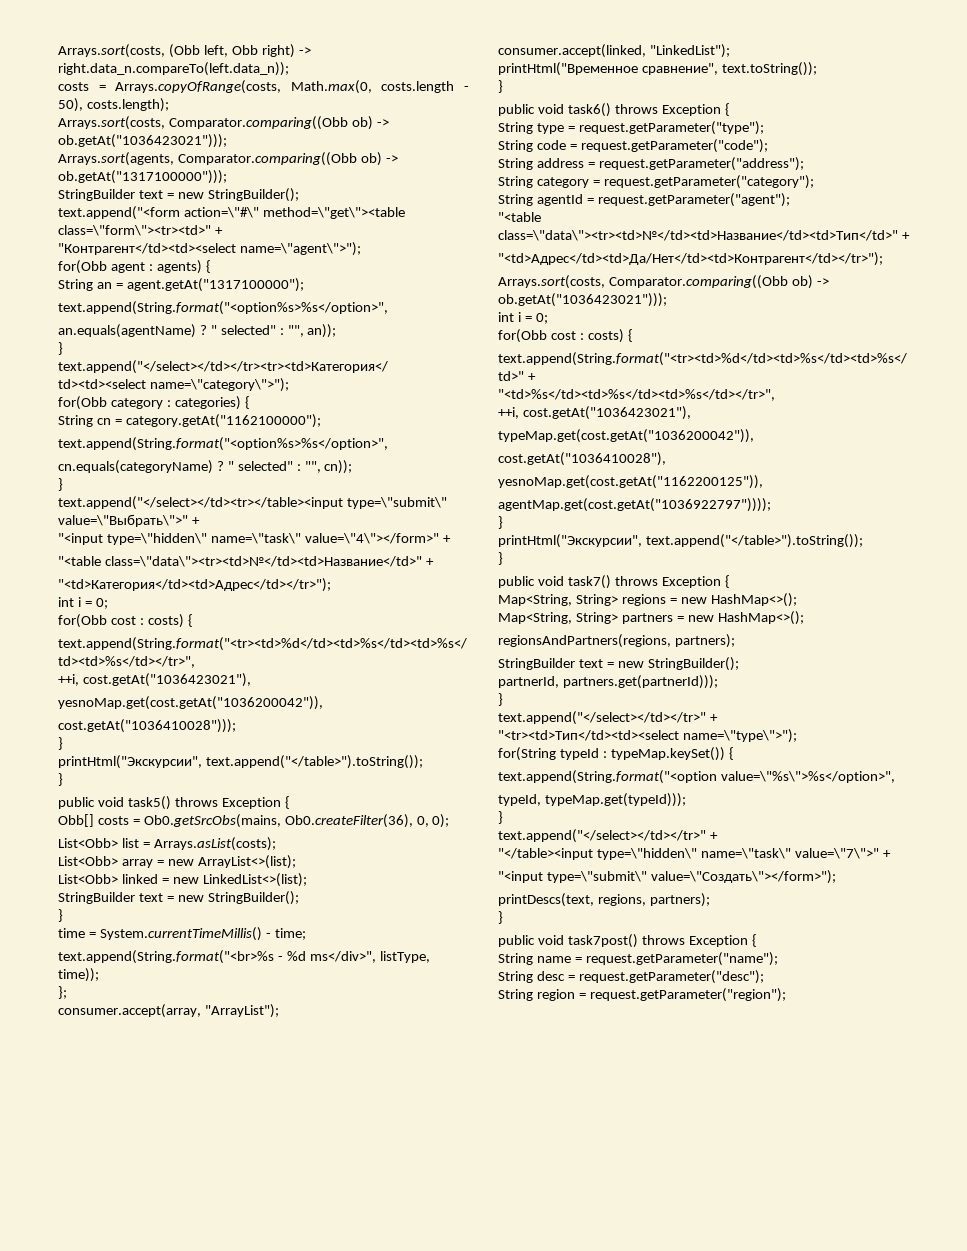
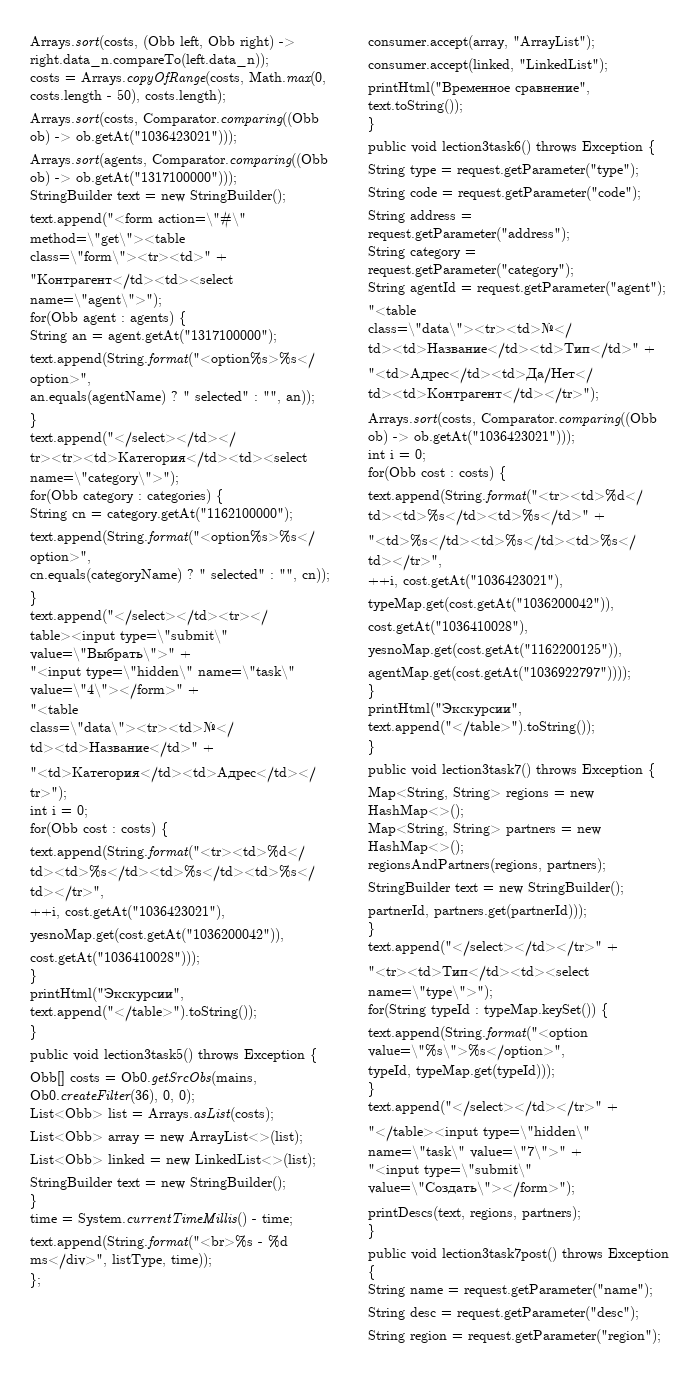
[127,796,171,810] task5() -> [104,1048,193,1063] lection3task5()
[567,103,611,117] task6() -> [442,140,531,155] lection3task6()
[567,575,611,589] task7() -> [442,763,531,778] lection3task7()
[567,934,638,948] task7post() -> [442,1247,557,1262] lection3task7post()

